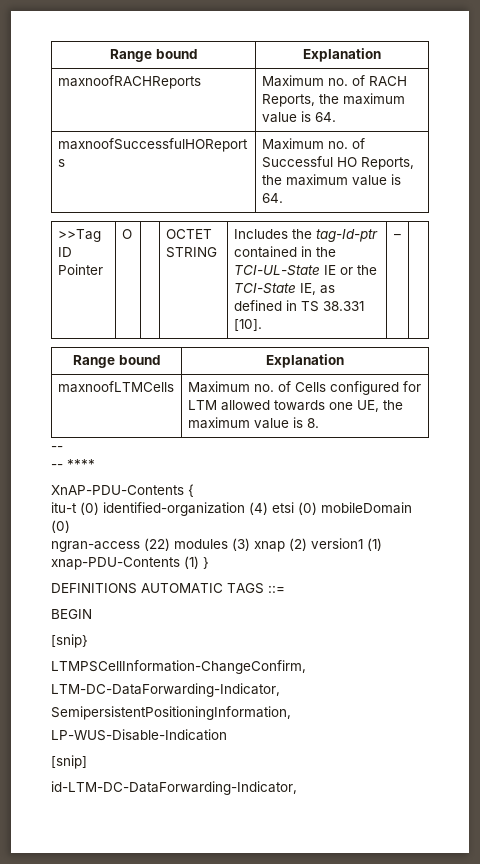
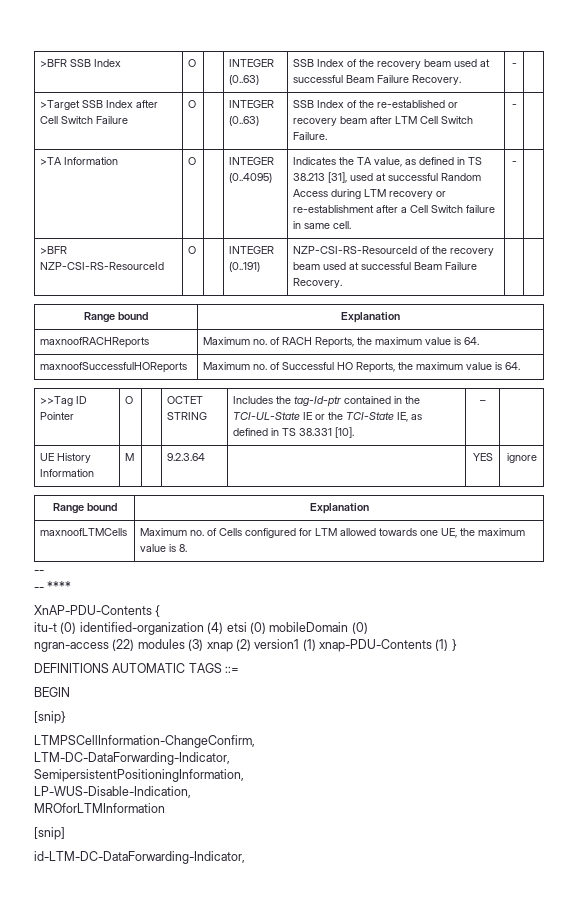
(109, 55) none -> [40,59,122,67] [188,59,197,67] [229,59,275,67] [229,75,260,85] [293,59,491,69] [293,75,462,85] [511,63,517,67] [40,100,159,110] [40,116,129,124] [188,100,197,108] [229,100,275,108] [229,116,260,126] [293,100,459,108] [293,116,474,126] [293,132,328,140] [511,104,517,108] [40,157,119,165] [188,157,197,165] [229,157,275,165] [229,173,273,183] [293,157,483,167] [293,172,482,183] [293,189,447,199] [293,205,496,213] [293,221,352,229] [511,161,517,165] [40,246,68,254] [40,262,165,270] [188,246,197,254] [229,246,275,254] [229,262,261,272] [293,246,495,256] [293,262,478,270] [293,278,343,288] >BFR SSB Index | O | | INTEGER (0..63) | SSB Index of the recovery beam used at successful Beam Failure Recovery. | - | // >Target SSB Index after Cell Switch Failure | O | | INTEGER (0..63) | SSB Index of the re-established or recovery beam after LTM Cell Switch Failure. | - | // >TA Information | O | | INTEGER (0..4095) | Indicates the TA value, as defined in TS 38.213 [31], used at successful Random Access during LTM recovery or re-establishment after a Cell Switch failure in same cell. | - | // >BFR NZP-CSI-RS-ResourceId | O | | INTEGER (0..191) | NZP-CSI-RS-ResourceId of the recovery beam used at successful Beam Failure Recovery. | | //
(401, 236) none -> [40,453,92,463] [40,469,95,477] [125,453,135,461] [167,453,206,461] [472,453,493,461] [506,453,537,463] // UE History Information | M | | 9.2.3.64 | | YES | ignore
[51,729,227,741] LP-WUS-Disable-Indication -> [34,786,191,798] [34,803,165,813] LP-WUS-Disable-Indication, // MROforLTMInformation

